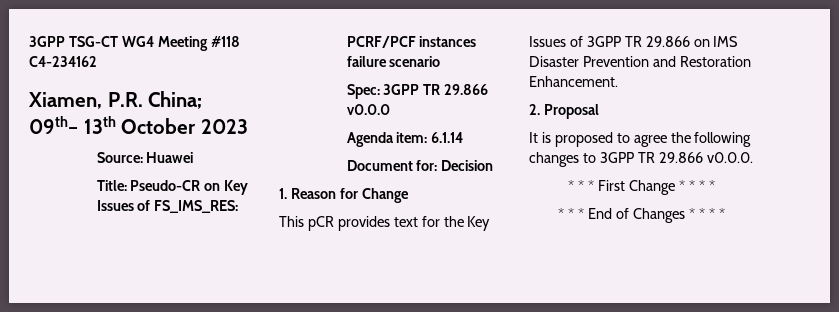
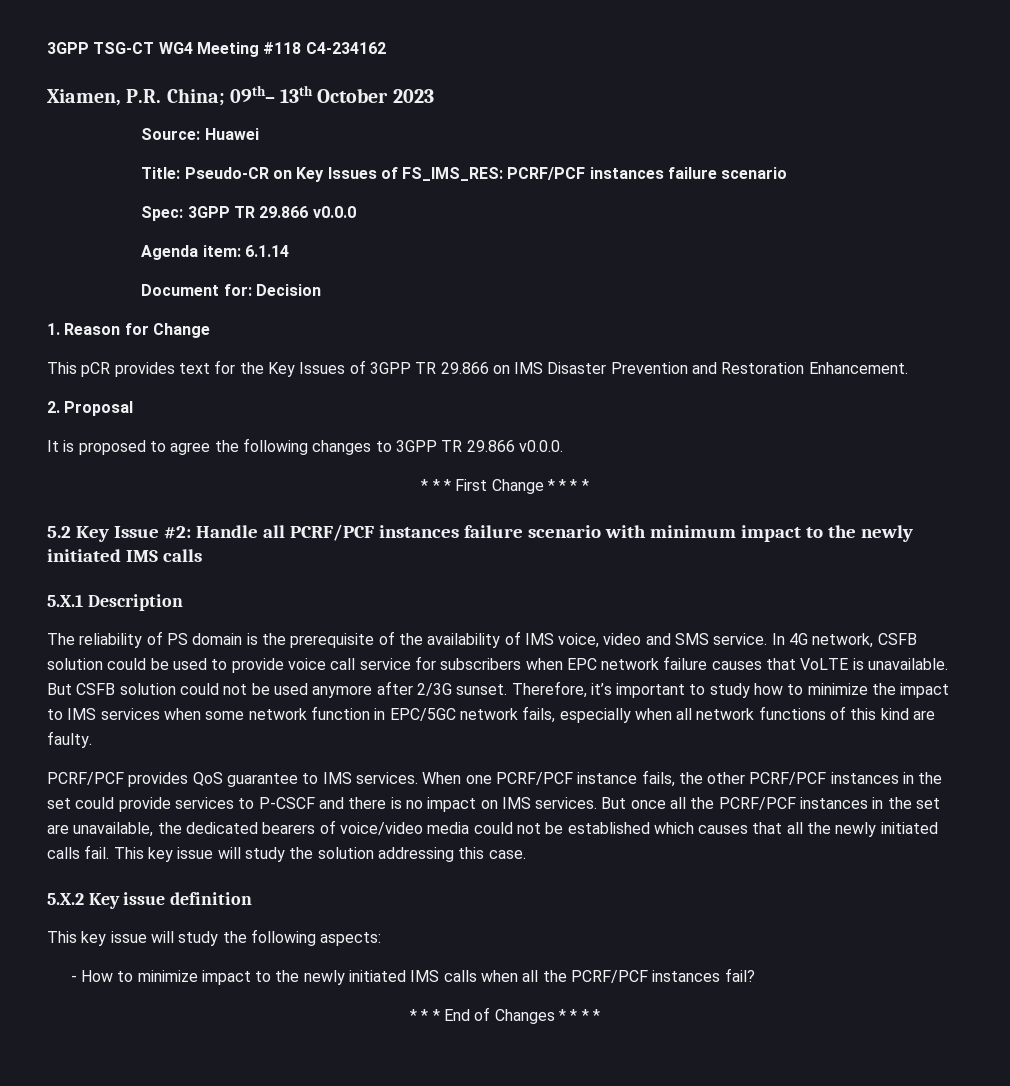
(715, 185) none -> [47,524,913,542] [47,549,202,562] [47,594,183,611] [47,631,917,648] [47,656,949,673] [47,681,950,698] [47,706,936,723] [47,731,92,748] [47,770,943,787] [47,797,941,812] [47,820,938,837] [47,845,526,862] [47,892,253,909] [47,929,382,946] [70,968,755,985] // 5.2 Key Issue #2: Handle all PCRF/PCF instances failure scenario with minimum impact to the newly initiated IMS calls // 5.X.1 Description // The reliability of PS domain is the prerequisite of the availability of IMS voice, video and SMS service. In 4G network, CSFB solution could be used to provide voice call service for subscribers when EPC network failure causes that VoLTE is unavailable. But CSFB solution could not be used anymore after 2/3G sunset. Therefore, it’s important to study how to minimize the impact to IMS services when some network function in EPC/5GC network fails, especially when all network functions of this kind are faulty. // PCRF/PCF provides QoS guarantee to IMS services. When one PCRF/PCF instance fails, the other PCRF/PCF instances in the set could provide services to P-CSCF and there is no impact on IMS services. But once all the PCRF/PCF instances in the set are unavailable, the dedicated bearers of voice/video media could not be established which causes that all the newly initiated calls fail. This key issue will study the solution addressing this case. // 5.X.2 Key issue definition // This key issue will study the following aspects: // - How to minimize impact to the newly initiated IMS calls when all the PCRF/PCF instances fail?

